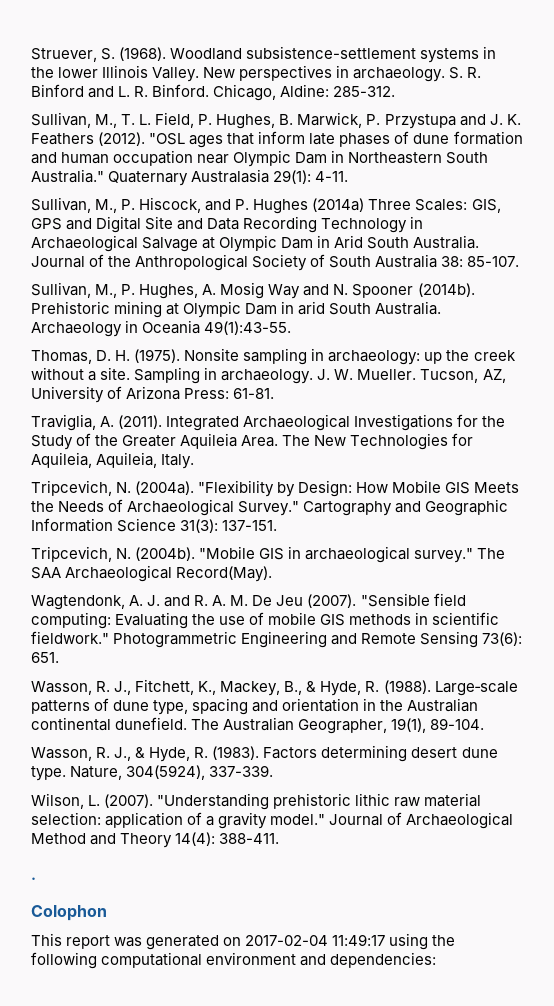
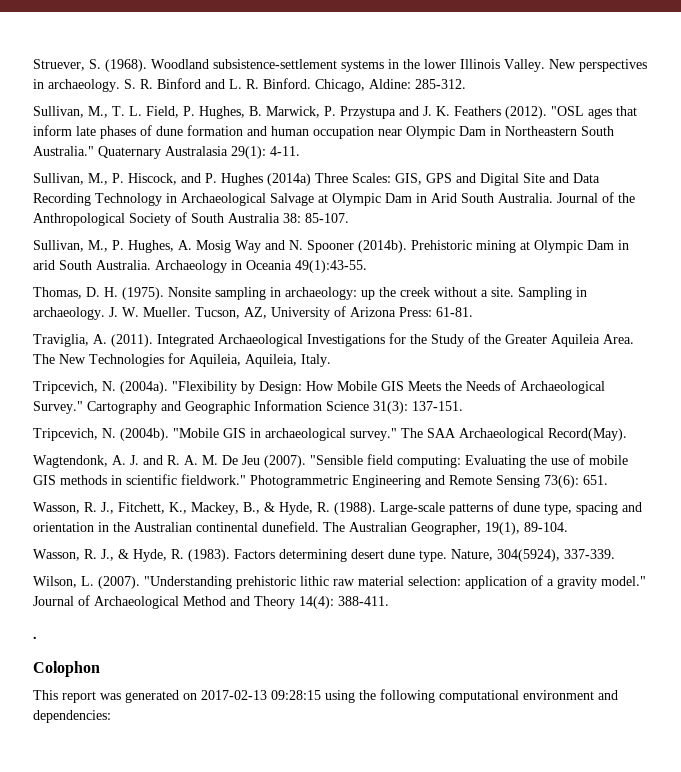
[245,934,386,946] 2017-02-04 11:49:17 -> [201,690,321,700] 2017-02-13 09:28:15

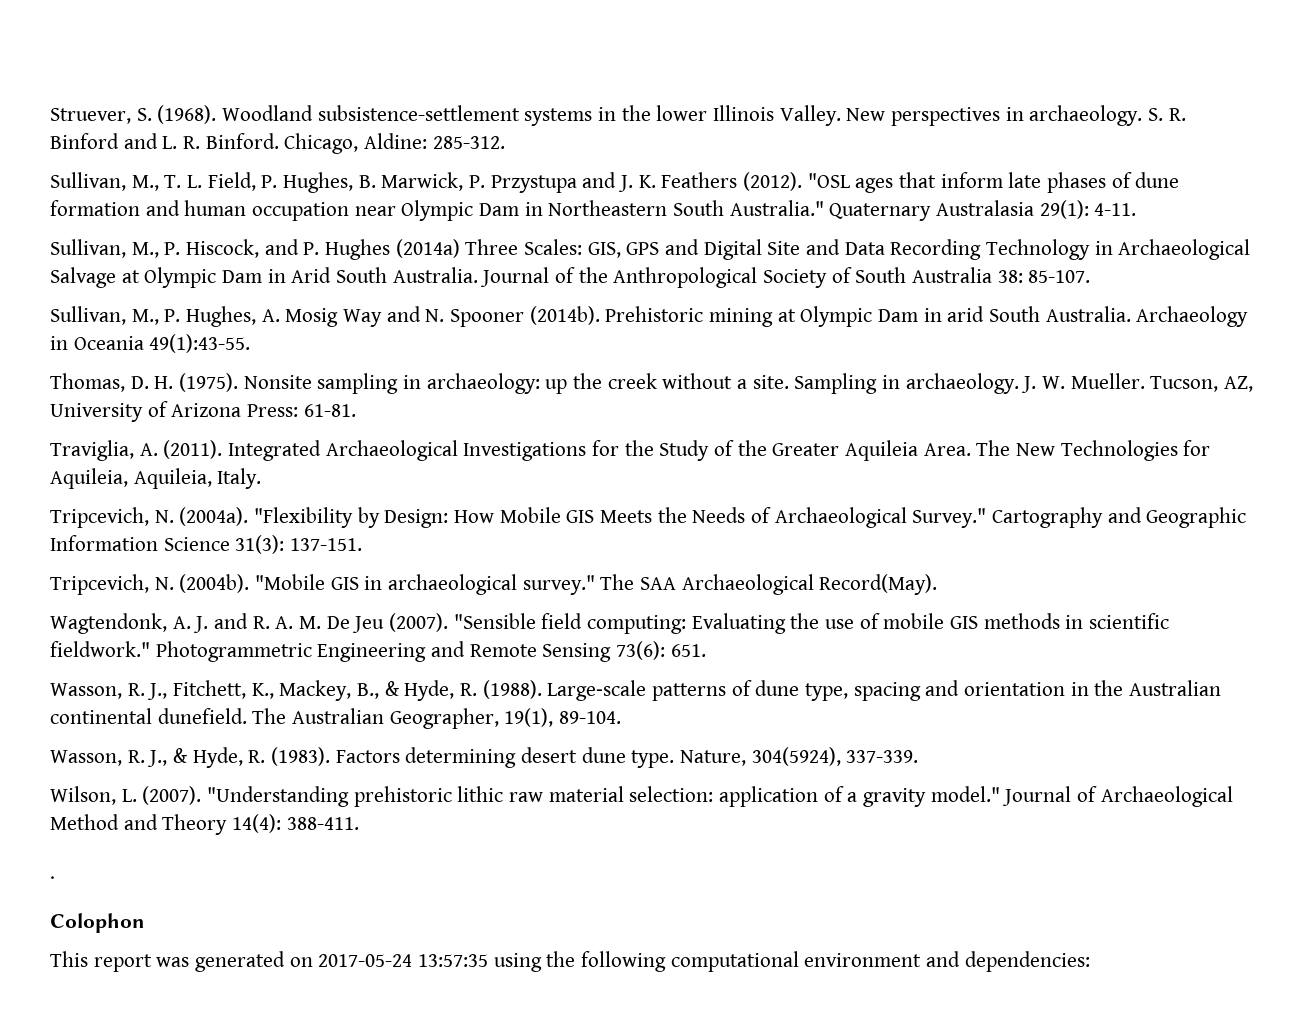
[201,690,321,700] 2017-02-13 09:28:15 -> [318,954,489,967] 2017-05-24 13:57:35

